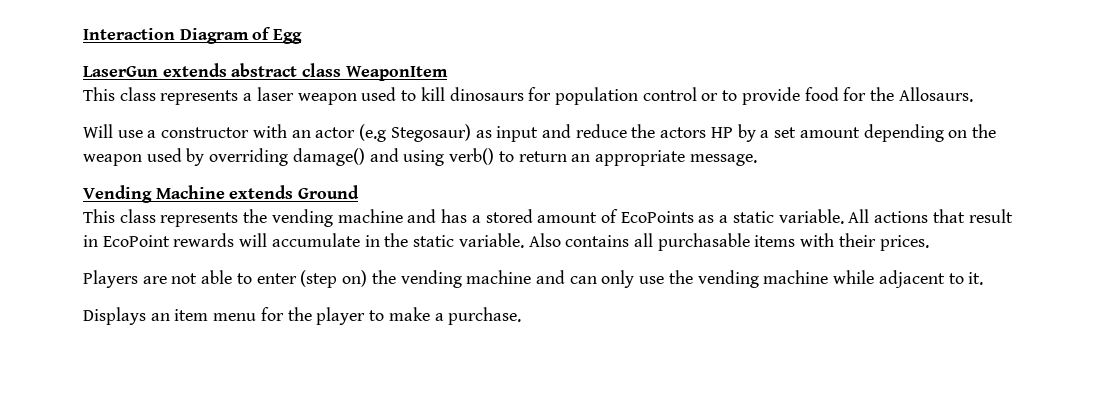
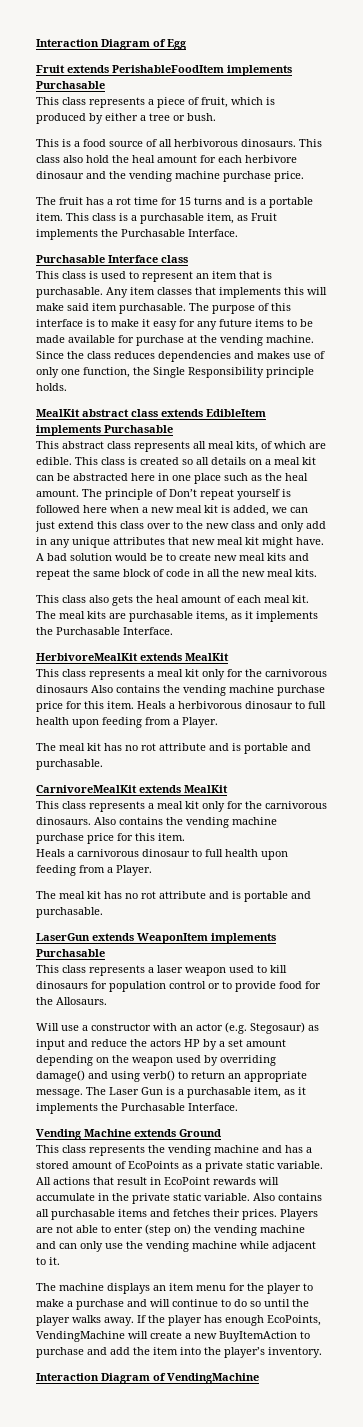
(303, 36) none -> [36,65,292,76] [36,81,105,89] [36,97,275,108] [36,113,216,124] [36,139,322,147] [36,155,297,163] [36,171,304,182] [36,197,313,208] [36,213,277,224] [36,229,238,240] [36,255,188,263] [36,271,272,282] [36,287,327,298] [36,303,291,314] [36,319,313,330] [36,335,314,346] [36,351,325,362] [36,367,314,378] [36,383,67,391] [36,409,266,417] [36,425,173,436] [36,441,326,452] [36,457,316,465] [36,473,308,484] [36,489,291,500] [36,505,308,516] [35,521,326,532] [36,537,324,548] [36,553,309,561] [36,569,317,580] [36,595,309,606] [36,611,318,622] [36,627,173,635] [36,653,229,661] [36,669,327,680] [36,685,325,696] [36,701,326,712] [36,717,218,728] [36,743,311,754] [36,759,103,770] [36,785,228,793] [36,801,327,812] [36,817,277,828] [36,833,185,844] [36,849,288,860] [36,865,152,876] [36,891,311,902] [36,907,103,918] // Fruit extends PerishableFoodItem implements Purchasable // This class represents a piece of fruit, which is produced by either a tree or bush. // This is a food source of all herbivorous dinosaurs. This class also hold the heal amount for each herbivore dinosaur and the vending machine purchase price. // The fruit has a rot time for 15 turns and is a portable item. This class is a purchasable item, as Fruit implements the Purchasable Interface. // Purchasable Interface class // This class is used to represent an item that is purchasable. Any item classes that implements this will make said item purchasable. The purpose of this interface is to make it easy for any future items to be made available for purchase at the vending machine. Since the class reduces dependencies and makes use of only one function, the Single Responsibility principle holds. // MealKit abstract class extends EdibleItem implements Purchasable // This abstract class represents all meal kits, of which are edible. This class is created so all details on a meal kit can be abstracted here in one place such as the heal amount. The principle of Don’t repeat yourself is followed here when a new meal kit is added, we can just extend this class over to the new class and only add in any unique attributes that new meal kit might have. A bad solution would be to create new meal kits and repeat the same block of code in all the new meal kits. // This class also gets the heal amount of each meal kit. The meal kits are purchasable items, as it implements the Purchasable Interface. // HerbivoreMealKit extends MealKit // This class represents a meal kit only for the carnivorous dinosaurs Also contains the vending machine purchase price for this item. Heals a herbivorous dinosaur to full health upon feeding from a Player. // The meal kit has no rot attribute and is portable and purchasable. // CarnivoreMealKit extends MealKit // This class represents a meal kit only for the carnivorous dinosaurs. Also contains the vending machine purchase price for this item. // Heals a carnivorous dinosaur to full health upon feeding from a Player. // The meal kit has no rot attribute and is portable and purchasable.
[231,63,342,77] abstract class -> (134, 937) none
(448, 73) none -> [211,933,276,944] [36,949,105,957] implements Purchasable
[359,124,387,142] (e.g -> [225,1022,247,1034] (e.g.
(757, 160) none -> [86,1087,306,1098] [36,1103,238,1114] The Laser Gun is a purchasable item, as it implements the Purchasable Interface.
(729, 219) none -> [205,1161,243,1172] private
(409, 240) none -> [132,1193,170,1204] private
[800,233,835,247] with -> [150,1209,210,1217] and fetches
(929, 243) // -> (277, 1214) none
[83,307,146,325] Displays -> [36,1283,150,1294] The machine displays
[448,307,522,325] purchase. -> [76,1299,309,1310] [36,1315,321,1326] [36,1331,310,1342] [36,1347,322,1358] [36,1373,259,1384] purchase and will continue to do so until the player walks away. If the player has enough EcoPoints, VendingMachine will create a new BuyItemAction to purchase and add the item into the player’s inventory. // Interaction Diagram of VendingMachine

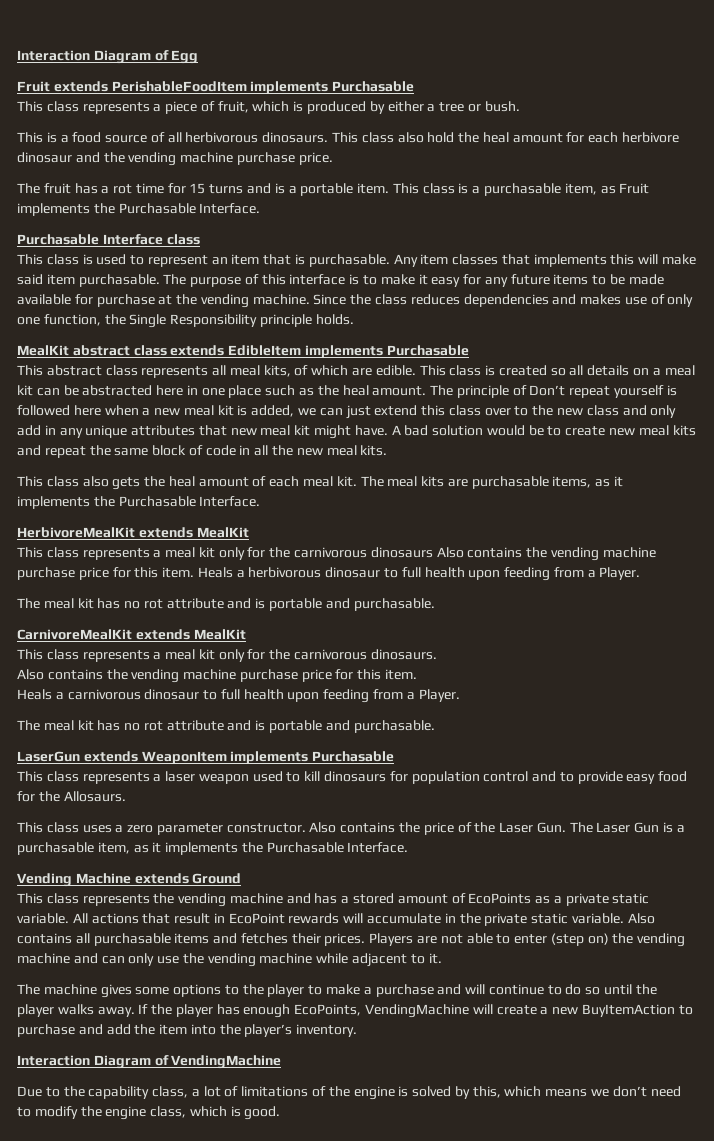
(91, 821) none -> (437, 654) //
[208,983,220,989] or -> [532,771,557,782] and
(276, 986) none -> [626,774,656,784] easy
[36,1022,319,1034] [36,1039,286,1050] [36,1055,276,1066] [36,1070,307,1082] [36,1089,83,1098] Will use a constructor with an actor (e.g. Stegosaur) as input and reduce the actors HP by a set amount depending on the weapon used by overriding damage() and using verb() to return an appropriate message. -> [17,822,566,835] This class uses a zero parameter constructor. Also contains the price of the Laser Gun.
[107,1283,245,1294] displays an item menu for -> [100,984,239,998] gives some options to
(259, 1378) none -> [17,1086,681,1100] [17,1106,281,1120] // Due to the capability class, a lot of limitations of the engine is solved by this, which means we don’t need to modify the engine class, which is good.

